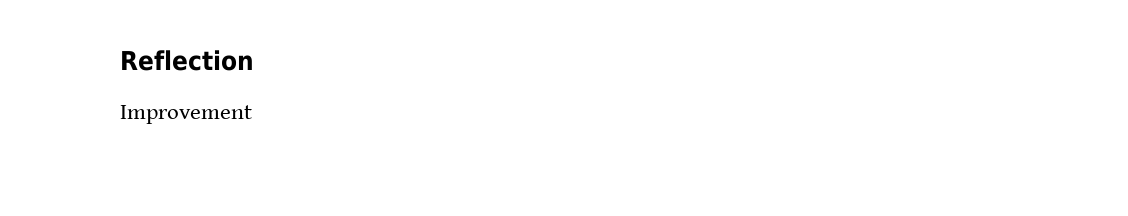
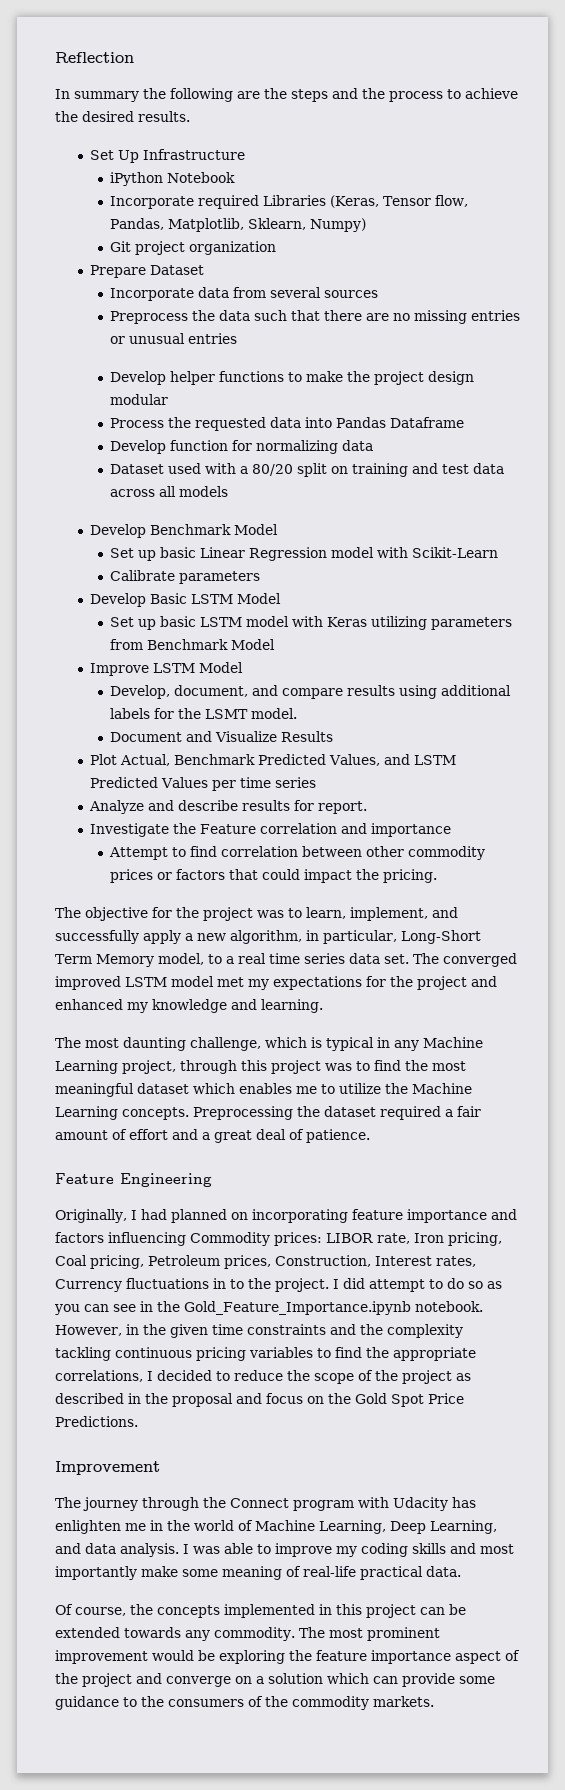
[120,105,252,124] Improvement -> [55,88,518,102] [55,111,190,122] [89,149,245,163] [109,172,235,186] [109,195,468,209] [109,218,366,232] [109,241,276,255] [89,265,204,278] [109,287,378,301] [109,310,520,324] [109,333,237,344] [109,371,474,385] [109,394,168,405] [109,417,464,431] [109,440,373,454] [109,463,504,477] [109,486,228,497] [89,524,278,538] [109,547,498,561] [109,570,260,584] [89,593,281,607] [109,616,512,630] [109,639,275,650] [89,662,243,676] [109,685,511,699] [109,708,297,719] [109,731,333,742] [89,754,456,766] [89,777,316,791] [88,800,367,814] [89,823,451,837] [108,846,485,860] [109,869,437,883] [55,907,458,921] [55,930,481,944] [55,953,517,967] [55,976,497,990] [55,999,323,1013] [55,1037,483,1051] [55,1060,466,1074] [55,1083,472,1097] [55,1106,481,1120] [55,1129,370,1143] [55,1173,212,1187] [55,1209,517,1223] [55,1232,502,1246] [55,1255,476,1269] [55,1278,502,1292] [54,1301,483,1315] [55,1324,463,1338] [55,1347,476,1361] [55,1370,471,1384] [55,1393,464,1407] [55,1416,138,1427] [55,1461,160,1475] [55,1497,476,1511] [55,1520,497,1534] [55,1543,514,1557] [55,1566,461,1580] [55,1604,466,1618] [55,1627,440,1641] [55,1650,520,1664] [55,1673,495,1687] [55,1696,434,1710] In summary the following are the steps and the process to achieve the desired results. // Set Up Infrastructure // iPython Notebook // Incorporate required Libraries (Keras, Tensor flow, Pandas, Matplotlib, Sklearn, Numpy) // Git project organization // Prepare Dataset // Incorporate data from several sources // Preprocess the data such that there are no missing entries or unusual entries // Develop helper functions to make the project design modular // Process the requested data into Pandas Dataframe // Develop function for normalizing data // Dataset used with a 80/20 split on training and test data across all models // Develop Benchmark Model // Set up basic Linear Regression model with Scikit-Learn // Calibrate parameters // Develop Basic LSTM Model // Set up basic LSTM model with Keras utilizing parameters from Benchmark Model // Improve LSTM Model // Develop, document, and compare results using additional labels for the LSMT model. // Document and Visualize Results // Plot Actual, Benchmark Predicted Values, and LSTM Predicted Values per time series // Analyze and describe results for report. // Investigate the Feature correlation and importance // Attempt to find correlation between other commodity prices or factors that could impact the pricing. // The objective for the project was to learn, implement, and successfully apply a new algorithm, in particular, Long-Short Term Memory model, to a real time series data set. The converged improved LSTM model met my expectations for the project and enhanced my knowledge and learning. // The most daunting challenge, which is typical in any Machine Learning project, through this project was to find the most meaningful dataset which enables me to utilize the Machine Learning concepts. Preprocessing the dataset required a fair amount of effort and a great deal of patience. // Feature Engineering // Originally, I had planned on incorporating feature importance and factors influencing Commodity prices: LIBOR rate, Iron pricing, Coal pricing, Petroleum prices, Construction, Interest rates, Currency fluctuations in to the project. I did attempt to do so as you can see in the Gold_Feature_Importance.ipynb notebook. However, in the given time constraints and the complexity tackling continuous pricing variables to find the appropriate correlations, I decided to reduce the scope of the project as described in the proposal and focus on the Gold Spot Price Predictions. // Improvement // The journey through the Connect program with Udacity has enlighten me in the world of Machine Learning, Deep Learning, and data analysis. I was able to improve my coding skills and most importantly make some meaning of real-life practical data. // Of course, the concepts implemented in this project can be extended towards any commodity. The most prominent improvement would be exploring the feature importance aspect of the project and converge on a solution which can provide some guidance to the consumers of the commodity markets.

